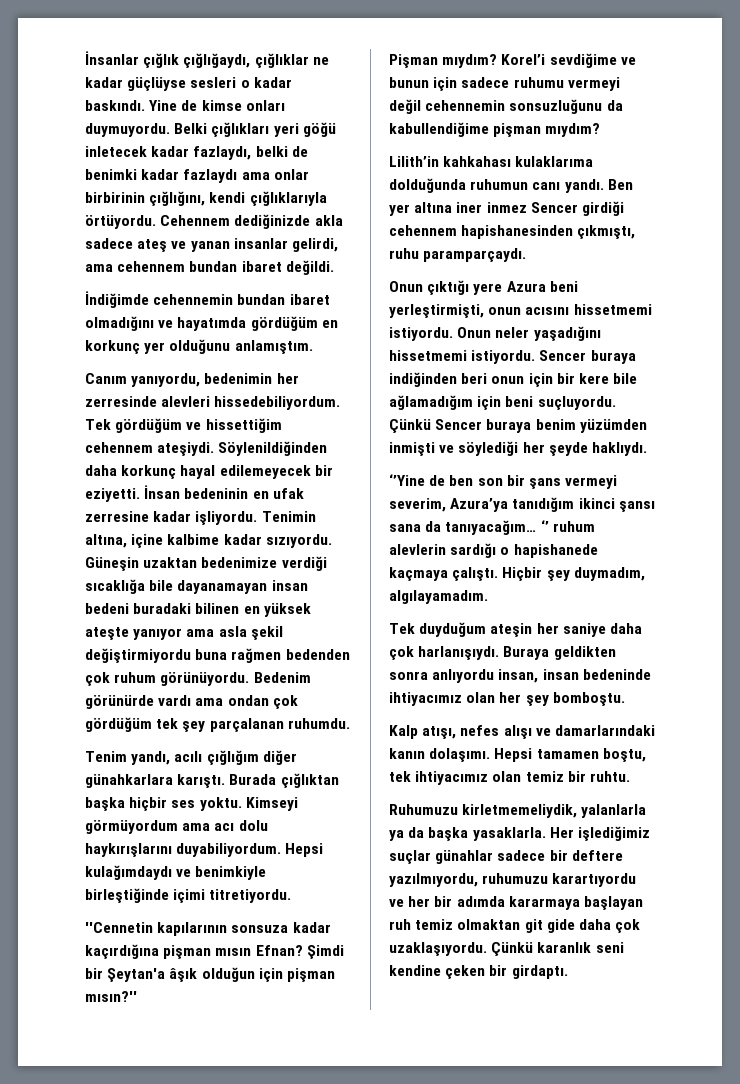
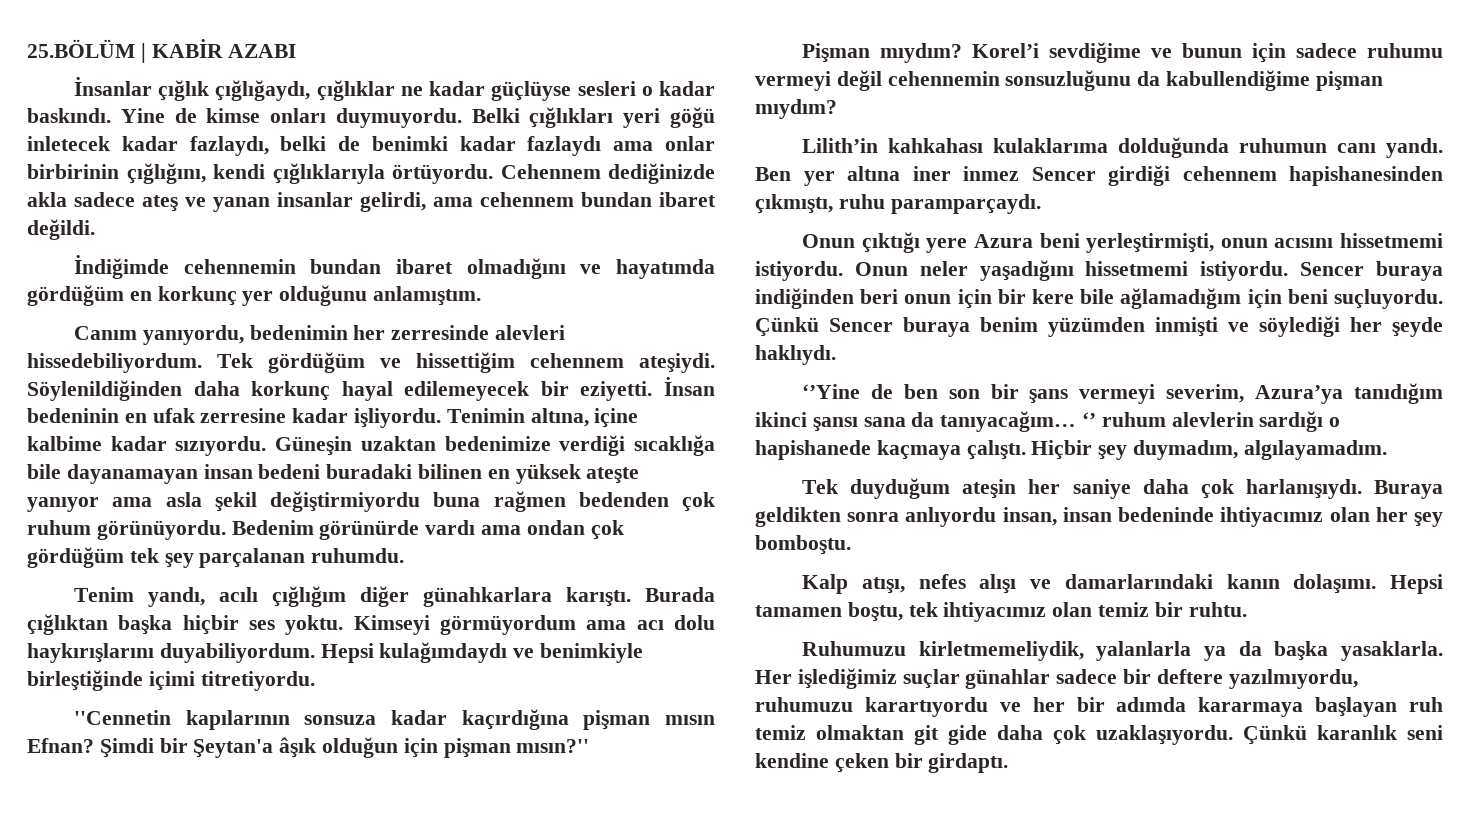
(85, 58) none -> [27,39,297,63] 25.BÖLÜM | KABİR AZABI //

